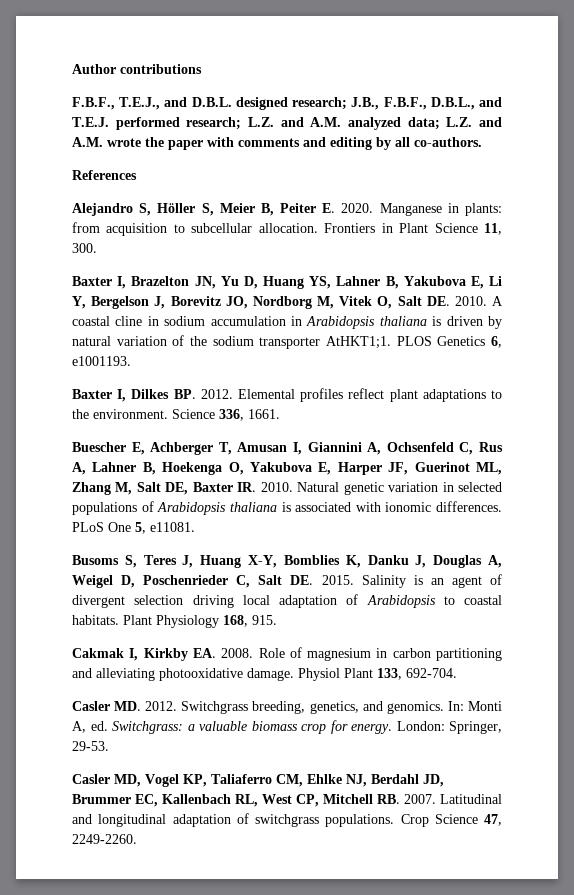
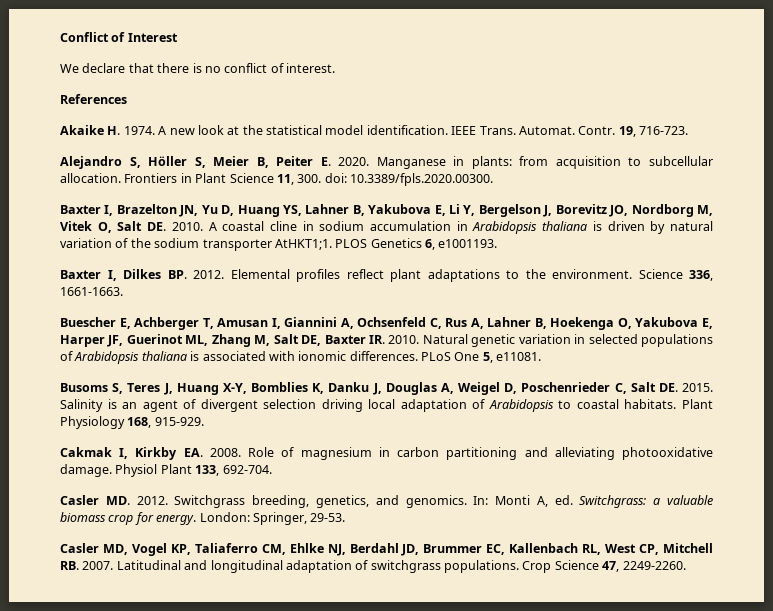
[72,64,202,74] [72,97,503,110] [72,117,502,130] [72,137,482,150] [72,170,137,180] Author contributions // F.B.F., T.E.J., and D.B.L. designed research; J.B., F.B.F., D.B.L., and T.E.J. performed research; L.Z. and A.M. analyzed data; L.Z. and A.M. wrote the paper with comments and editing by all co-authors. // References -> [60,32,178,42] [60,63,335,73] [60,94,127,104] [60,125,688,137] Conflict of Interest // We declare that there is no conflict of interest. // References // Akaike H. 1974. A new look at the statistical model identification. IEEE Trans. Automat. Contr. 19, 716-723.
(97, 248) none -> [324,173,493,186] doi: 10.3389/fpls.2020.00300.
[248,409,280,419] 1661. -> [60,287,123,296] 1661-1663.
[252,615,277,625] 915. -> [154,417,204,426] 915-929.

